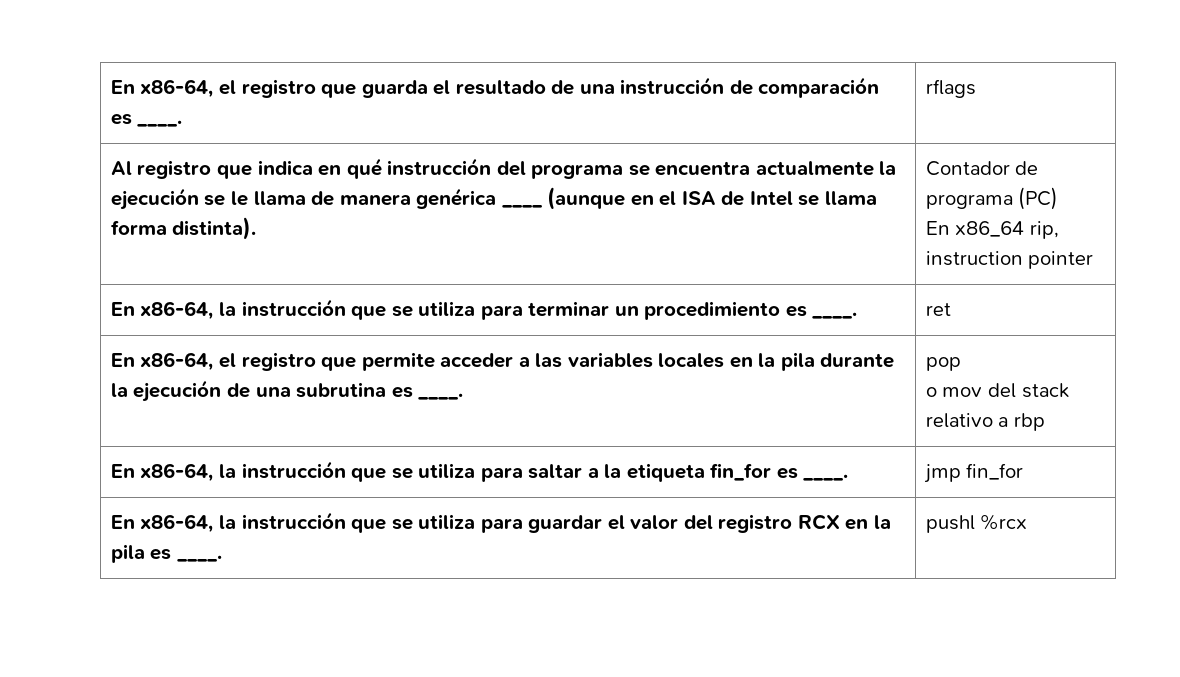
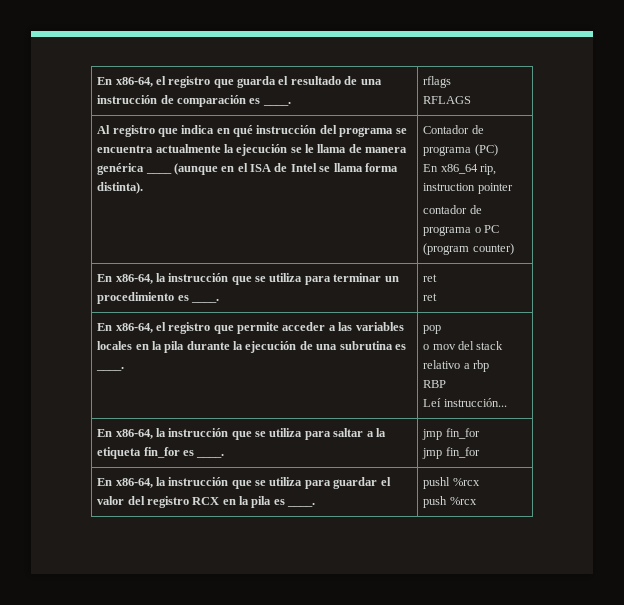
(976, 88) none -> [423,96,472,104] // RFLAGS
(1094, 260) none -> [423,205,482,214] [423,225,499,236] [423,243,514,255] // contador de programa o PC (program counter)
(951, 309) none -> [423,293,438,301] // ret
(1045, 422) none -> [423,380,447,388] [423,398,507,407] // RBP // Leí instrucción...
(1024, 471) none -> [422,447,480,459] // jmp fin_for
(1028, 522) none -> [423,496,477,508] // push %rcx

